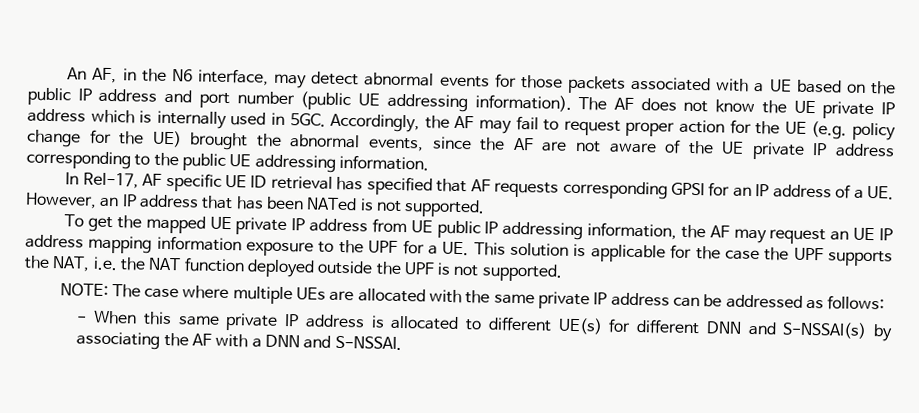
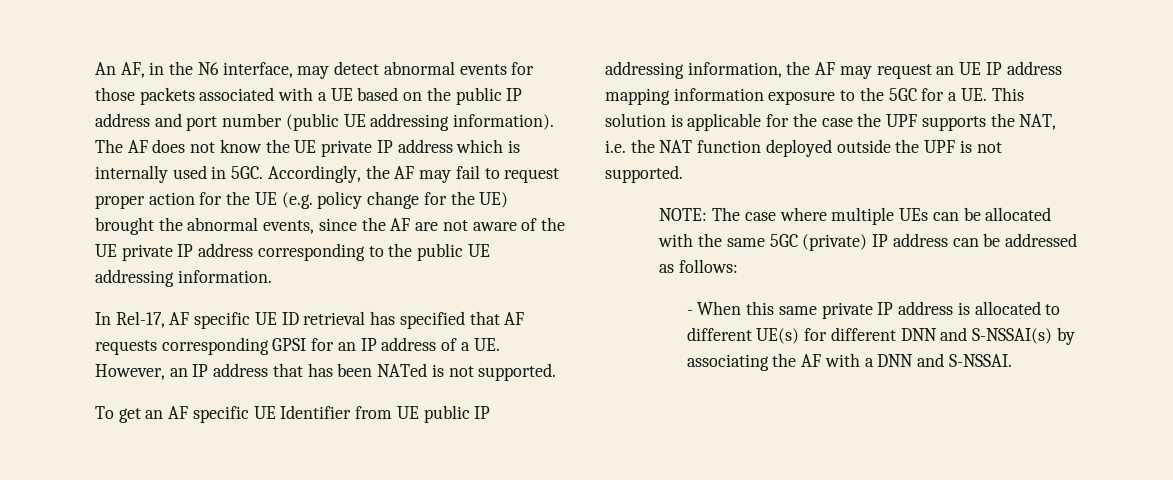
[116,215,369,236] the mapped UE private IP address -> [145,405,352,423] an AF specific UE Identifier
[368,240,399,253] UPF -> [888,88,917,101] 5GC
[329,290,355,302] are -> [932,207,981,221] can be
[538,291,591,310] private -> [769,234,868,251] 5GC (private)

